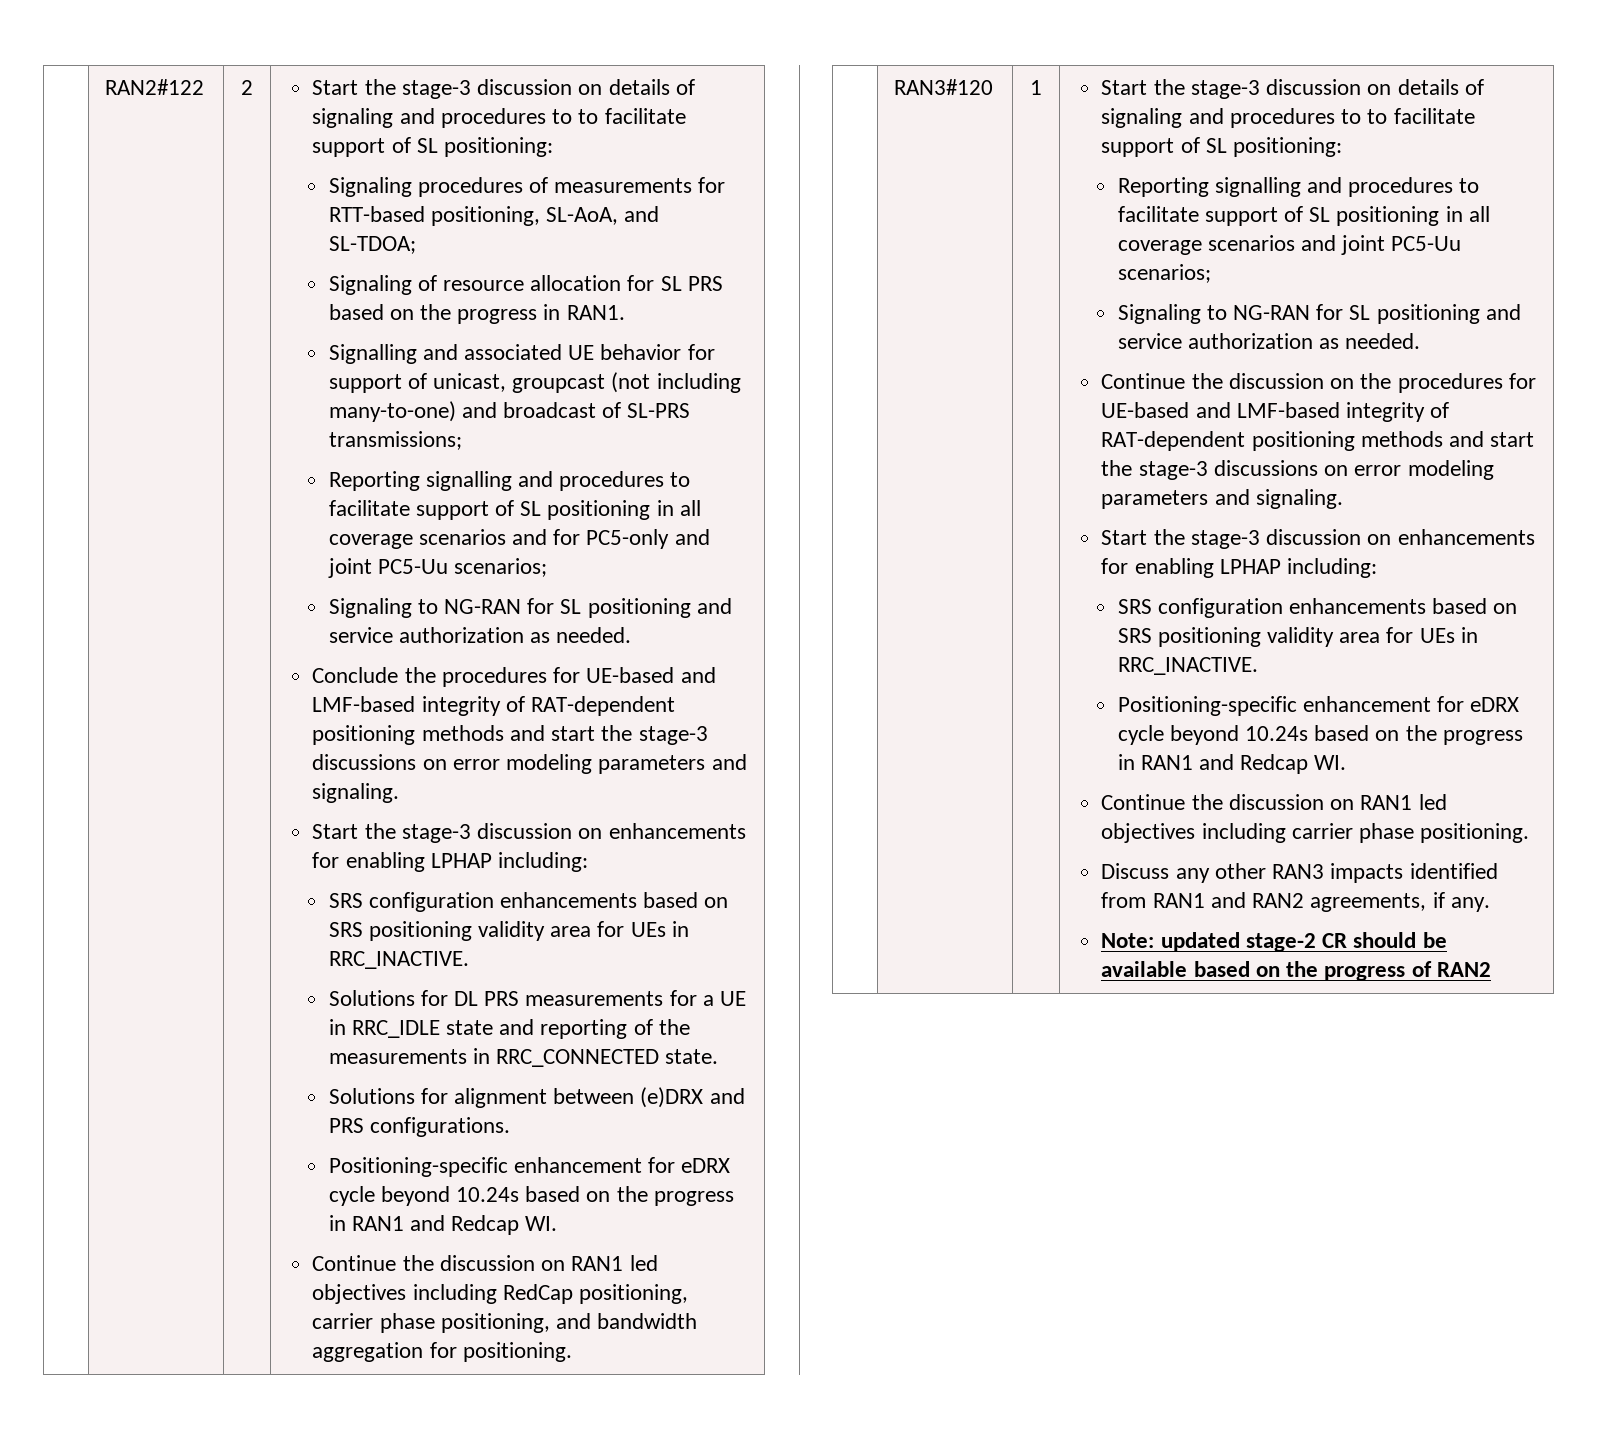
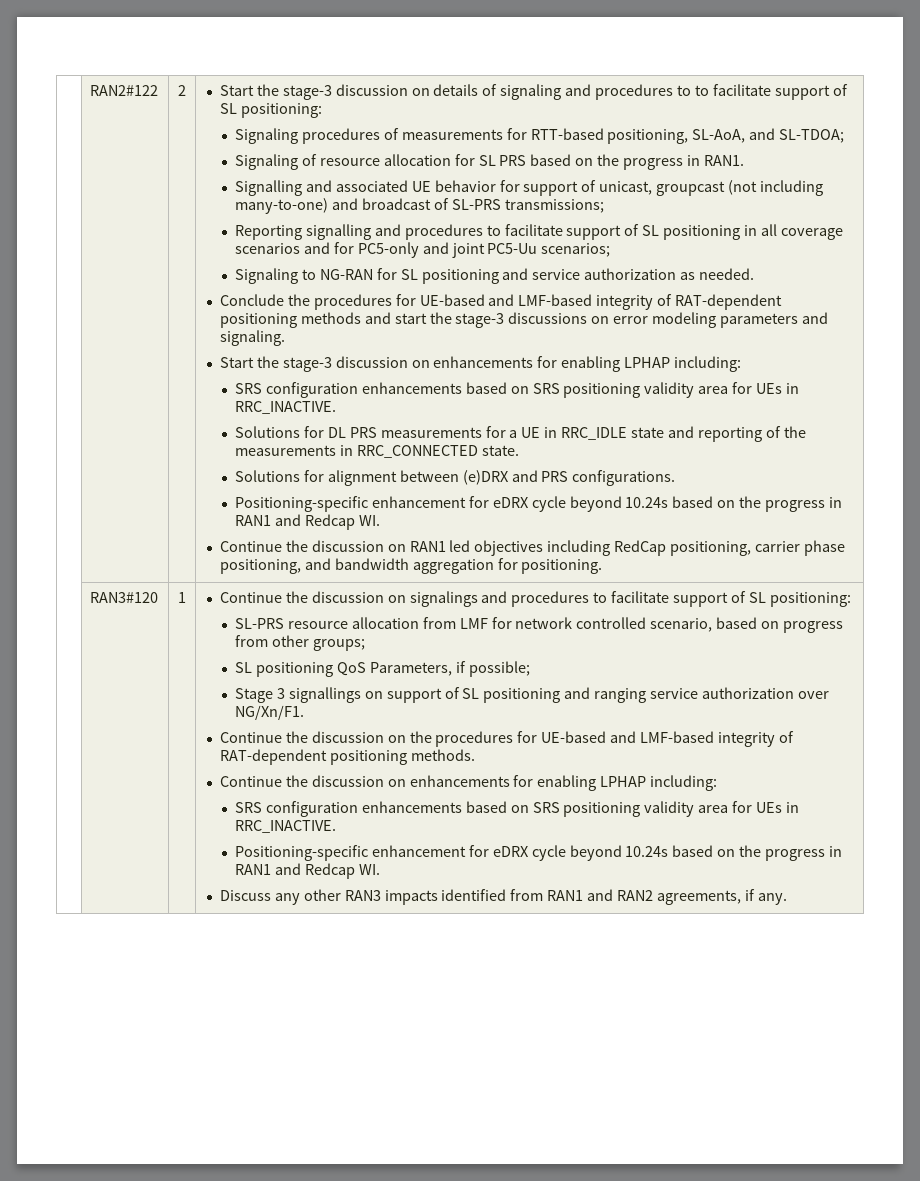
[1101,79,1484,99] [1101,108,1475,128] [1101,137,1343,157] [1117,177,1480,197] [1117,206,1490,226] [1117,235,1462,255] [1117,264,1211,283] [1117,304,1521,324] [1117,333,1421,349] Start the stage-3 discussion on details of signaling and procedures to to facilitate support of SL positioning: // Reporting signalling and procedures to facilitate support of SL positioning in all coverage scenarios and joint PC5-Uu scenarios; // Signaling to NG-RAN for SL positioning and service authorization as needed. -> [219,591,851,607] [234,617,843,633] [234,635,365,651] [234,661,530,677] [234,687,829,703] [234,705,304,720] Continue the discussion on signalings and procedures to facilitate support of SL positioning: // SL-PRS resource allocation from LMF for network controlled scenario, based on progress from other groups; // SL positioning QoS Parameters, if possible; // Stage 3 signallings on support of SL positioning and ranging service authorization over NG/Xn/F1.
[1360,431,1535,447] [1101,460,1494,480] [1101,489,1343,509] [1101,529,1260,549] methods and start the stage-3 discussions on error modeling parameters and signaling. // Start the stage-3 -> [410,749,475,761] [219,775,308,787] methods. // Continue the
[1101,794,1447,810] [1101,823,1530,843] // Continue the discussion on RAN1 led objectives including carrier phase positioning. -> (380, 869) none
[1101,932,1447,952] [1101,961,1491,981] // Note: updated stage-2 CR should be available based on the progress of RAN2 -> (787, 899) none

